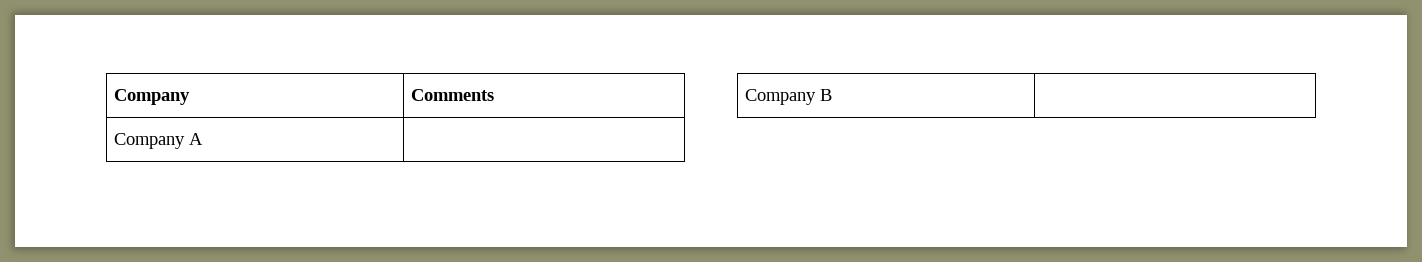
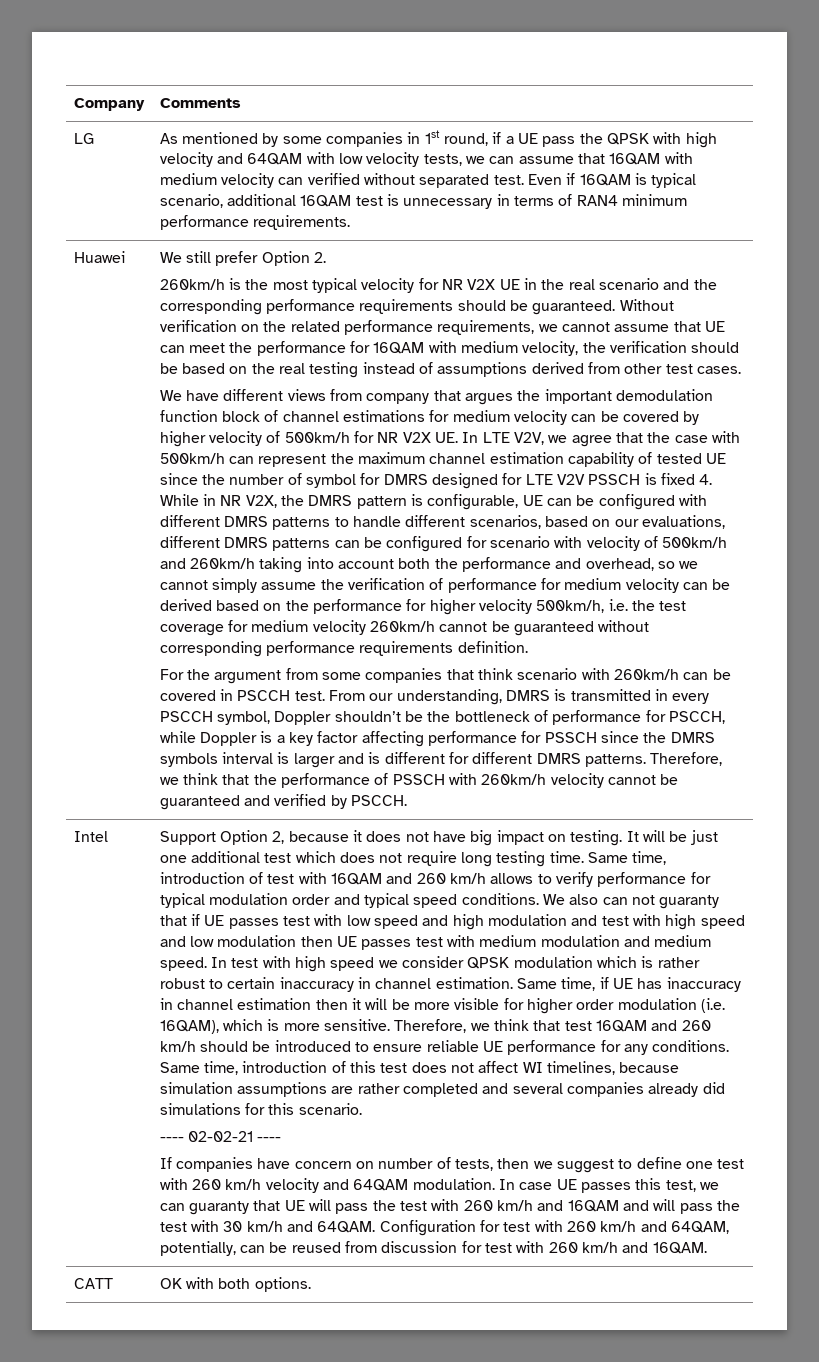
[114,133,204,149] [745,89,833,105] Company A | // Company B | -> [73,133,94,144] [159,130,717,148] [159,152,693,167] [159,173,697,188] [159,194,688,209] [159,215,351,230] [73,251,125,263] [159,251,327,266] [159,278,717,293] [159,299,674,315] [159,320,726,335] [159,341,740,356] [159,362,742,378] [159,389,714,405] [159,410,700,425] [159,431,740,447] [159,452,727,467] [159,473,713,489] [159,494,708,510] [159,515,726,530] [159,536,728,552] [159,557,699,573] [159,578,731,593] [159,599,687,615] [159,620,650,636] [159,641,528,657] [159,668,731,684] [159,689,710,705] [159,710,726,725] [159,731,715,747] [159,752,723,768] [159,773,679,788] [159,794,408,810] [73,831,108,842] [159,830,718,846] [159,851,667,867] [159,872,711,887] [159,893,720,909] [159,914,745,930] [159,935,712,950] [159,956,700,972] [159,977,741,992] [159,998,726,1014] [159,1019,711,1034] [159,1040,730,1055] [159,1061,680,1075] [159,1082,725,1097] [159,1103,362,1115] [159,1131,282,1142] [159,1157,745,1173] [159,1178,720,1193] [159,1199,740,1215] [159,1220,730,1236] [159,1241,707,1256] [73,1278,113,1289] [159,1277,311,1292] LG | As mentioned by some companies in 1st round, if a UE pass the QPSK with high velocity and 64QAM with low velocity tests, we can assume that 16QAM with medium velocity can verified without separated test. Even if 16QAM is typical scenario, additional 16QAM test is unnecessary in terms of RAN4 minimum performance requirements. // Huawei | We still prefer Option 2. // 260km/h is the most typical velocity for NR V2X UE in the real scenario and the corresponding performance requirements should be guaranteed. Without verification on the related performance requirements, we cannot assume that UE can meet the performance for 16QAM with medium velocity, the verification should be based on the real testing instead of assumptions derived from other test cases. // We have different views from company that argues the important demodulation function block of channel estimations for medium velocity can be covered by higher velocity of 500km/h for NR V2X UE. In LTE V2V, we agree that the case with 500km/h can represent the maximum channel estimation capability of tested UE since the number of symbol for DMRS designed for LTE V2V PSSCH is fixed 4. While in NR V2X, the DMRS pattern is configurable, UE can be configured with different DMRS patterns to handle different scenarios, based on our evaluations, different DMRS patterns can be configured for scenario with velocity of 500km/h and 260km/h taking into account both the performance and overhead, so we cannot simply assume the verification of performance for medium velocity can be derived based on the performance for higher velocity 500km/h, i.e. the test coverage for medium velocity 260km/h cannot be guaranteed without corresponding performance requirements definition. // For the argument from some companies that think scenario with 260km/h can be covered in PSCCH test. From our understanding, DMRS is transmitted in every PSCCH symbol, Doppler shouldn’t be the bottleneck of performance for PSCCH, while Doppler is a key factor affecting performance for PSSCH since the DMRS symbols interval is larger and is different for different DMRS patterns. Therefore, we think that the performance of PSSCH with 260km/h velocity cannot be guaranteed and verified by PSCCH. // Intel | Support Option 2, because it does not have big impact on testing. It will be just one additional test which does not require long testing time. Same time, introduction of test with 16QAM and 260 km/h allows to verify performance for typical modulation order and typical speed conditions. We also can not guaranty that if UE passes test with low speed and high modulation and test with high speed and low modulation then UE passes test with medium modulation and medium speed. In test with high speed we consider QPSK modulation which is rather robust to certain inaccuracy in channel estimation. Same time, if UE has inaccuracy in channel estimation then it will be more visible for higher order modulation (i.e. 16QAM), which is more sensitive. Therefore, we think that test 16QAM and 260 km/h should be introduced to ensure reliable UE performance for any conditions. Same time, introduction of this test does not affect WI timelines, because simulation assumptions are rather completed and several companies already did simulations for this scenario. // ---- 02-02-21 ---- // If companies have concern on number of tests, then we suggest to define one test with 260 km/h velocity and 64QAM modulation. In case UE passes this test, we can guaranty that UE will pass the test with 260 km/h and 16QAM and will pass the test with 30 km/h and 64QAM. Configuration for test with 260 km/h and 64QAM, potentially, can be reused from discussion for test with 260 km/h and 16QAM. // CATT | OK with both options.

